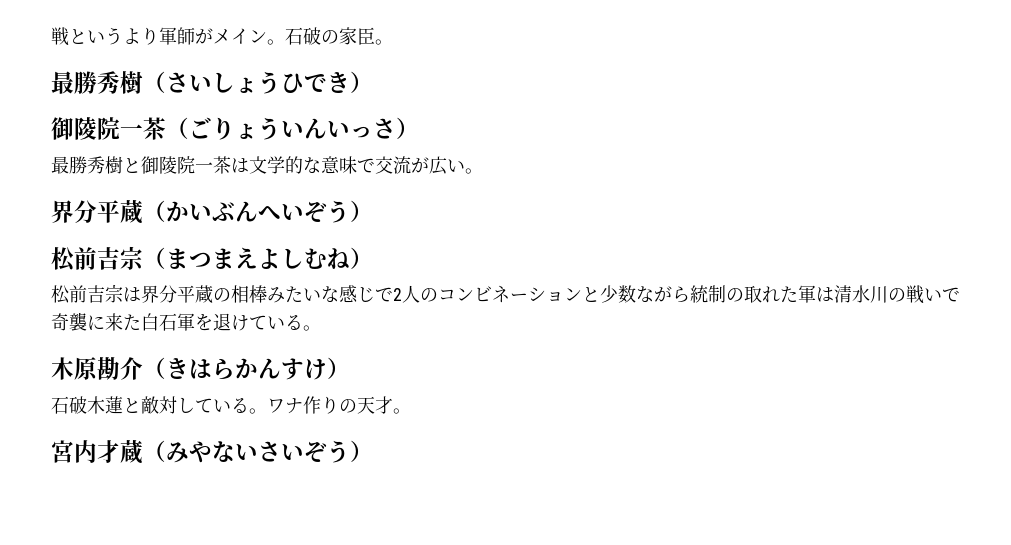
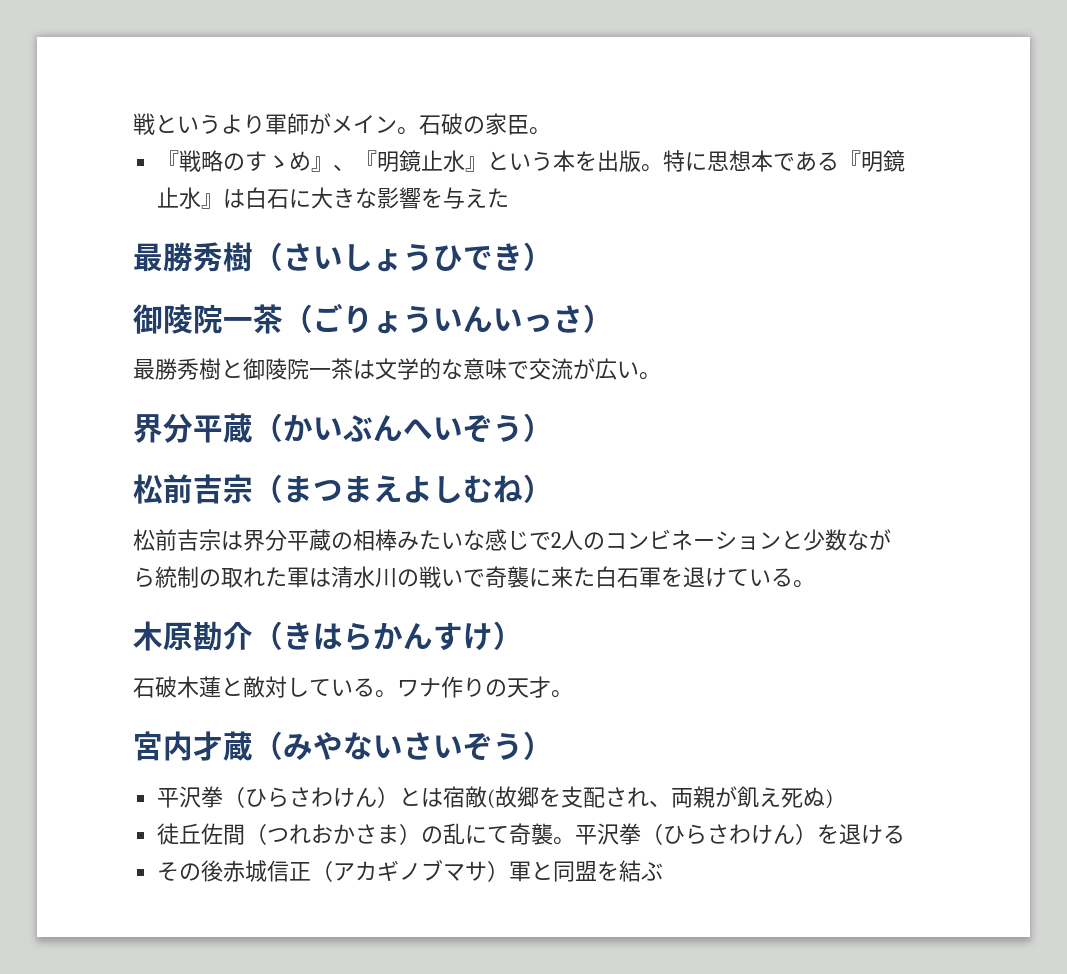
(393, 42) none -> [157,150,906,172] [157,187,510,209] // 『戦略のすゝめ』、『明鏡止水』という本を出版。特に思想本である『明鏡止水』は白石に大きな影響を与えた
(373, 451) none -> [157,786,834,809] [157,823,906,845] [157,860,664,882] // 平沢拳（ひらさわけん）とは宿敵(故郷を支配され、両親が飢え死ぬ) // 徒丘佐間（つれおかさま）の乱にて奇襲。平沢拳（ひらさわけん）を退ける // その後赤城信正（アカギノブマサ）軍と同盟を結ぶ

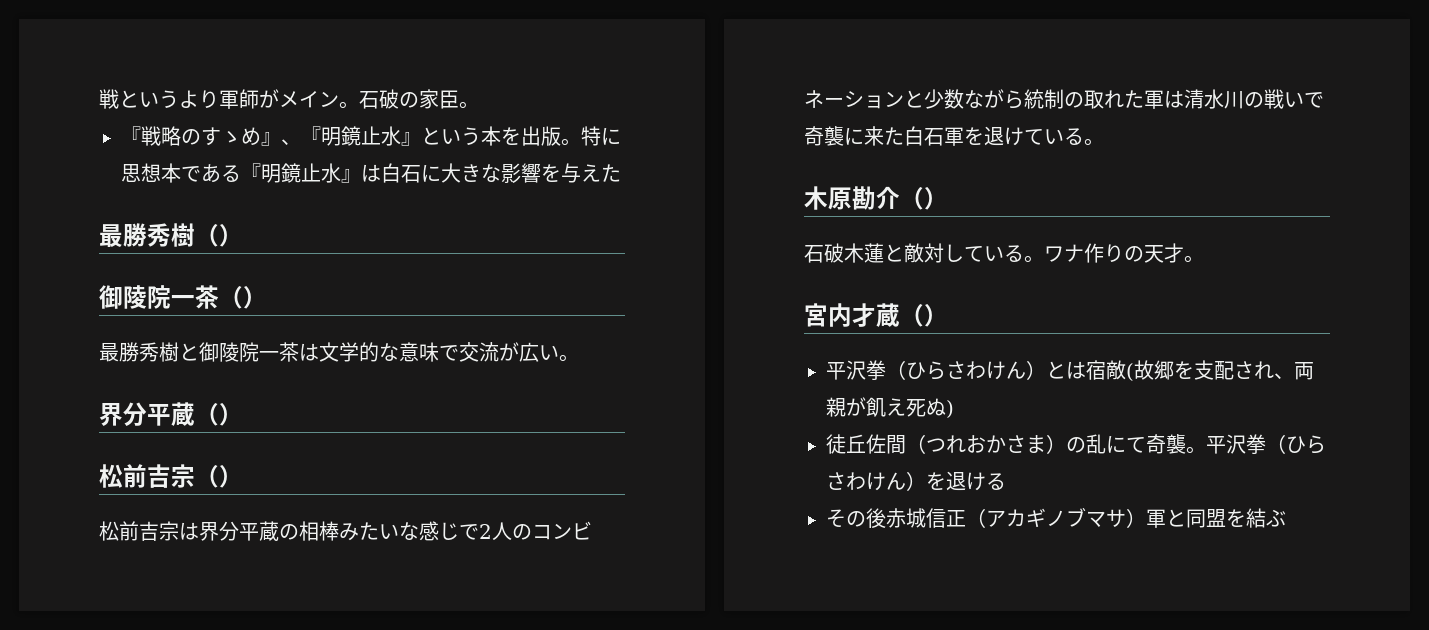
[283,243,523,272] さいしょうひでき -> (219, 235) none
[313,303,583,334] ごりょういんいっさ -> (243, 297) none
[283,414,523,443] かいぶんへいぞう -> (219, 414) none
[283,475,523,503] まつまえよしむね -> (219, 476) none
[283,622,493,651] きはらかんすけ -> (924, 198) none
[283,731,523,761] みやないさいぞう -> (924, 315) none

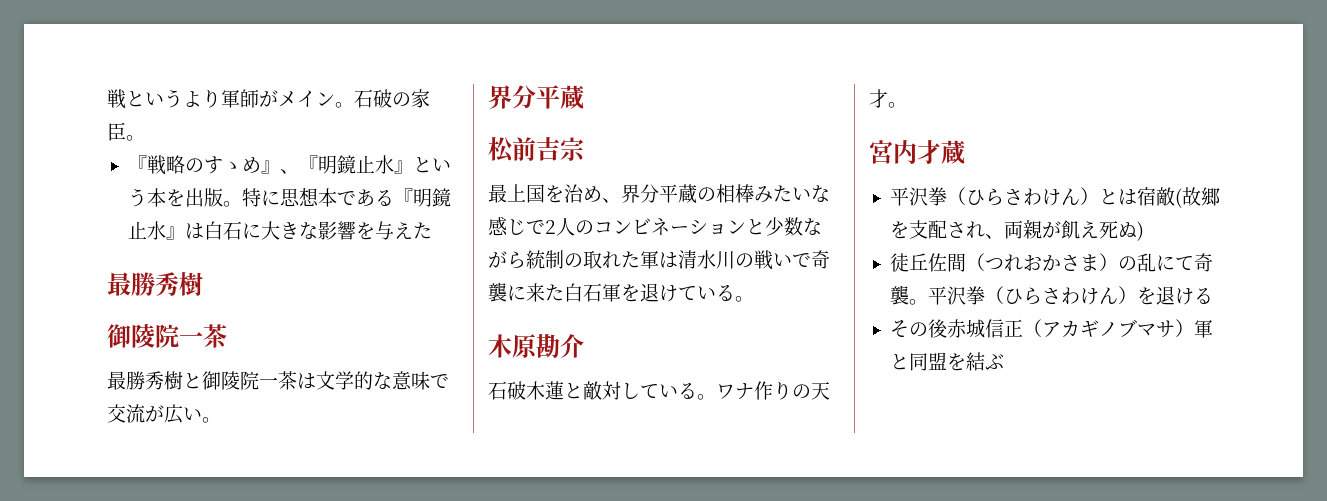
[195,224,243,247] [99,285,267,309] （） // 御陵院一茶（） -> [107,324,227,348] // 御陵院一茶
[195,403,243,426] [99,464,243,488] [99,521,199,541] （） // 松前吉宗（） // 松前吉宗は -> [488,137,585,163] [488,184,621,203] // 松前吉宗 // 最上国を治め、
[900,187,948,210] （） -> (584, 346) none
[900,304,948,327] （） -> (965, 152) none

